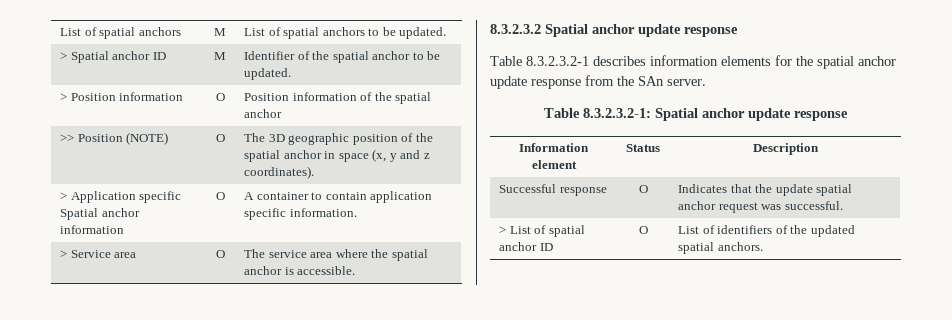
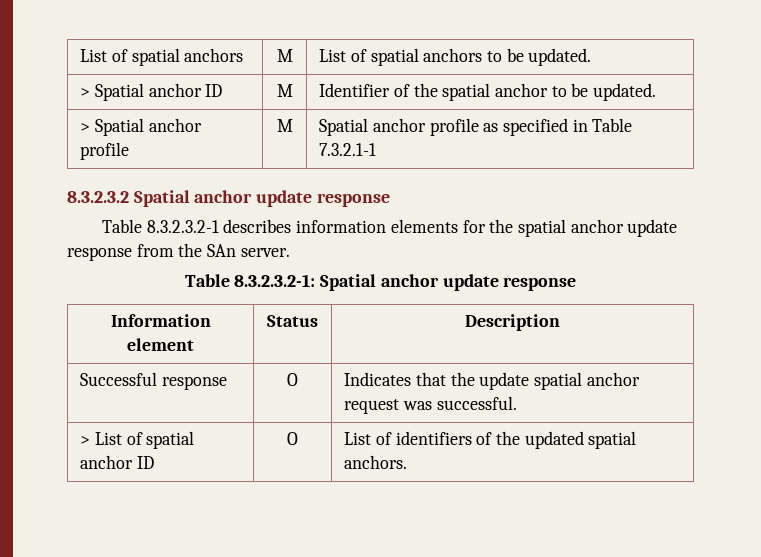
[70,92,184,101] [215,93,225,101] [244,92,432,104] [244,109,283,118] [60,132,169,145] [215,134,225,142] [244,133,433,145] [244,149,430,162] [244,166,315,179] [60,191,182,203] [60,208,140,220] [60,225,125,234] [215,192,225,200] [244,191,433,203] [244,208,357,220] [60,250,137,258] [215,250,225,258] [244,249,428,261] [244,266,356,275] Position information | O | Position information of the spatial anchor // >> Position (NOTE) | O | The 3D geographic position of the spatial anchor in space (x, y and z coordinates). // > Application specific Spatial anchor information | O | A container to contain application specific information. // > Service area | O | The service area where the spatial anchor is accessible. -> [94,118,202,136] [80,142,130,160] [276,119,293,132] [319,118,633,136] [319,143,377,156] Spatial anchor profile | M | Spatial anchor profile as specified in Table 7.3.2.1-1

